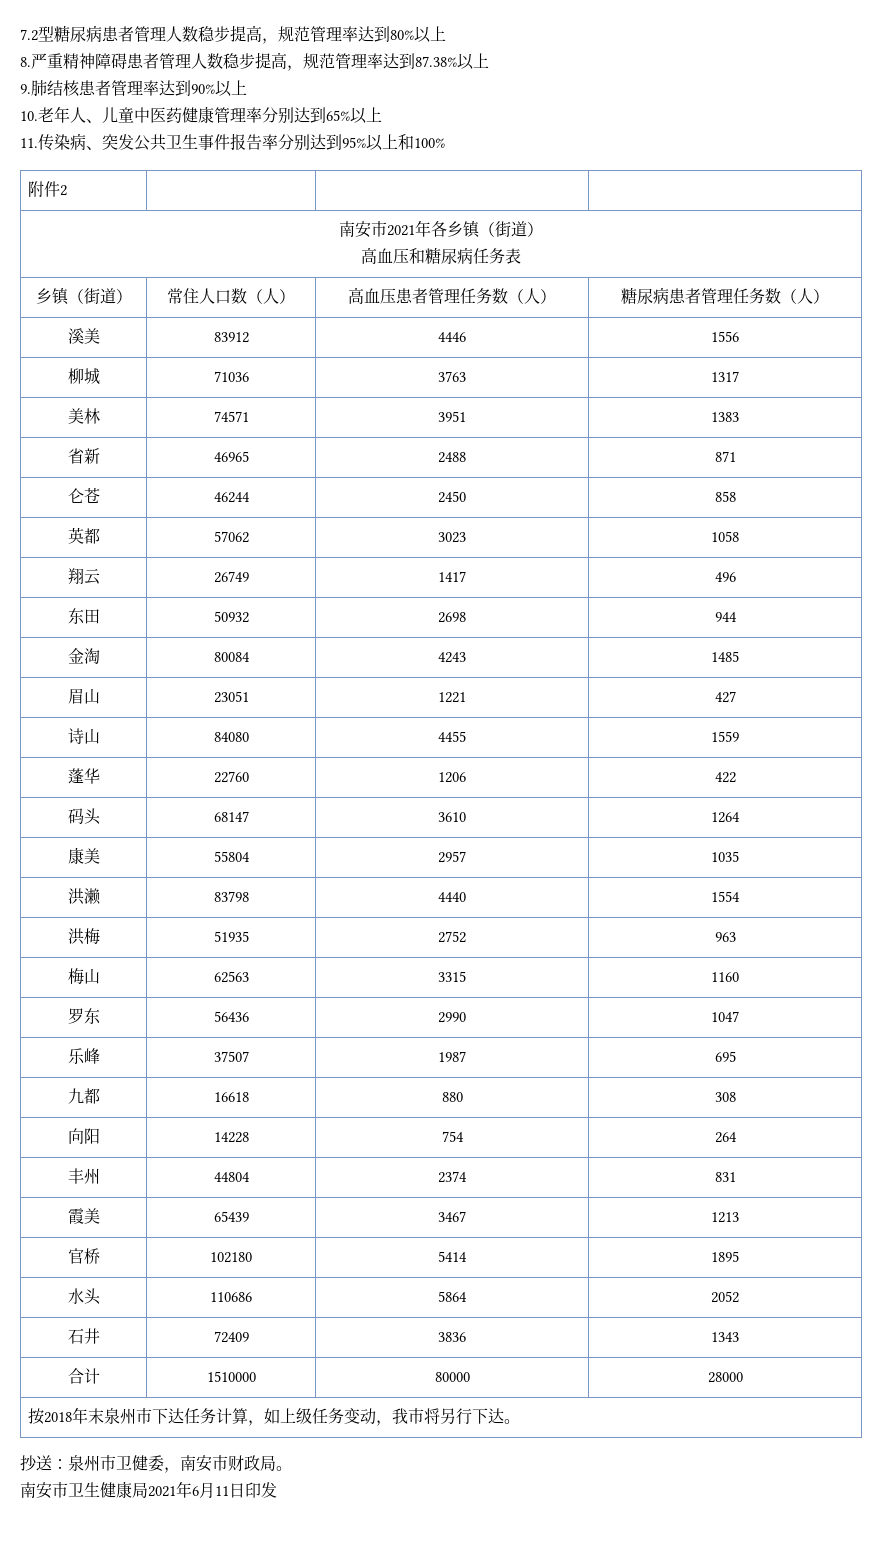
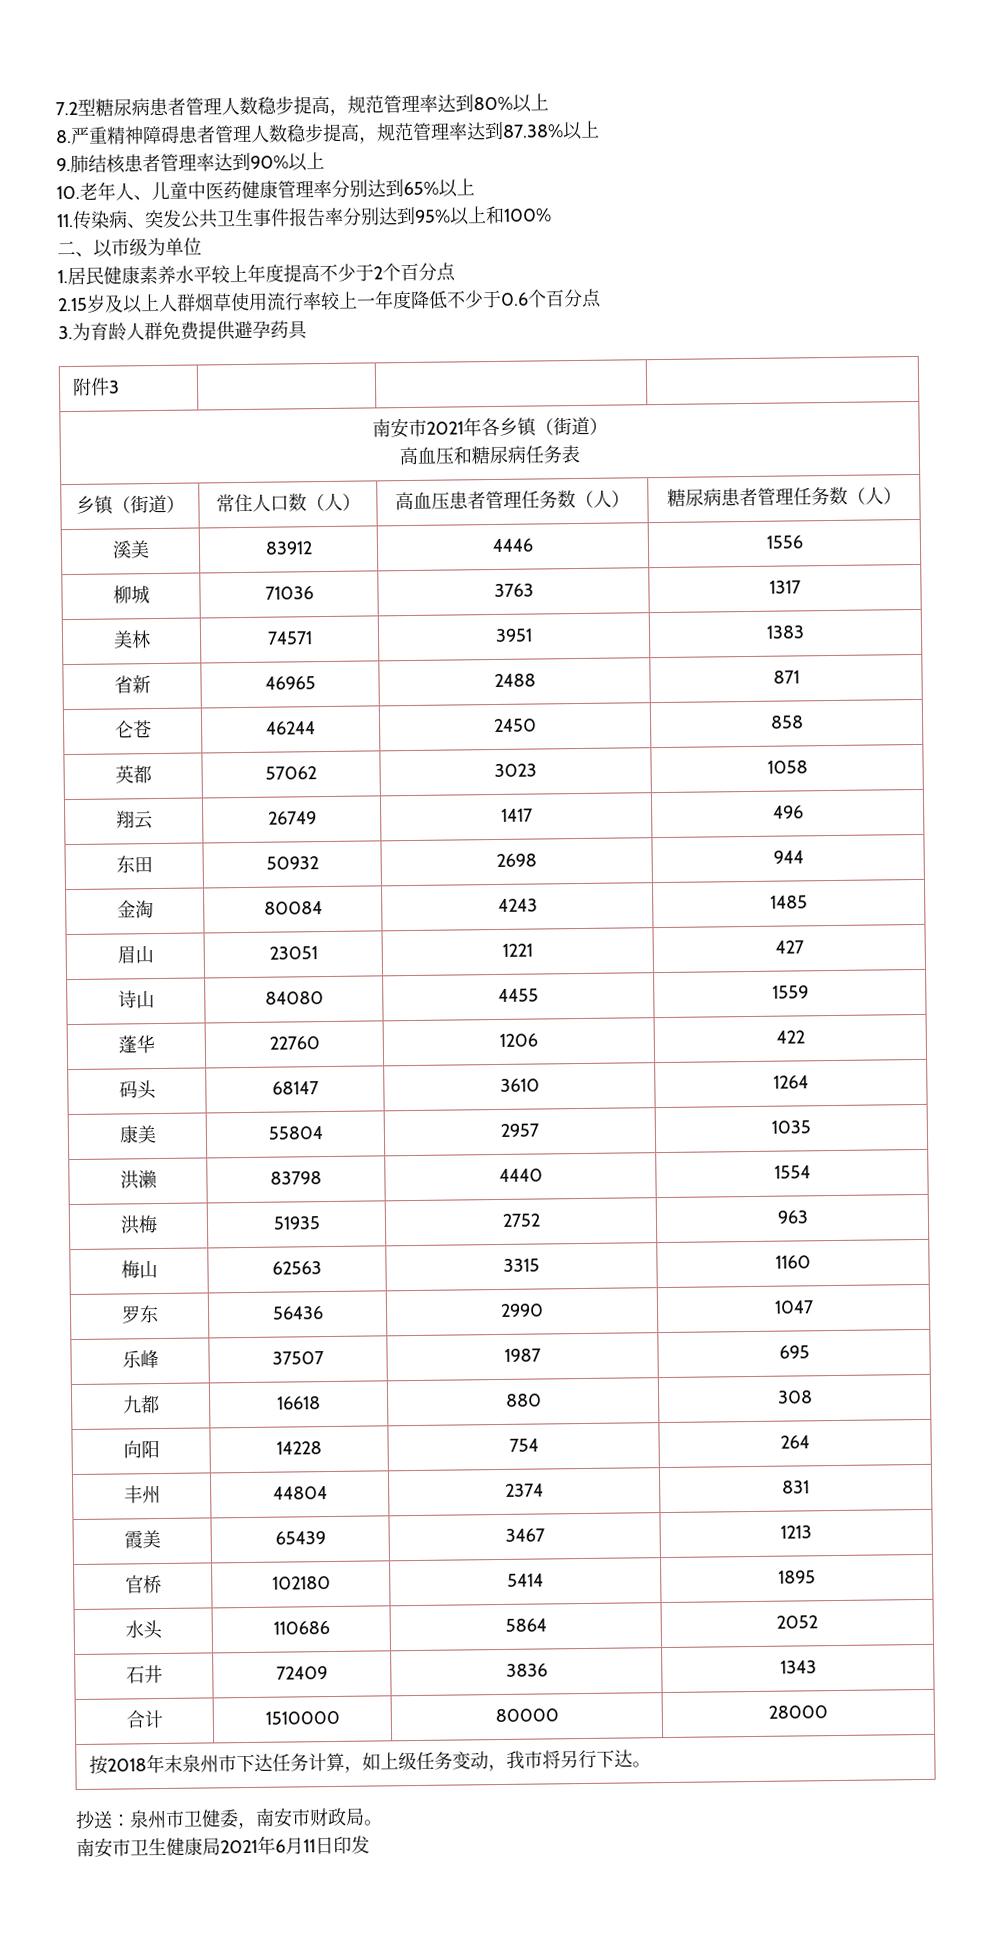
(445, 143) none -> [57,237,202,258] [57,262,456,286] [57,288,602,314] [58,320,308,342] // 二、以市级为单位 // 1.居民健康素养水平较上年度提高不少于2个百分点 // 2.15岁及以上人群烟草使用流行率较上一年度降低不少于0.6个百分点 // 3.为育龄人群免费提供避孕药具
[59,185,67,196] 2 -> [108,380,121,394] 3

